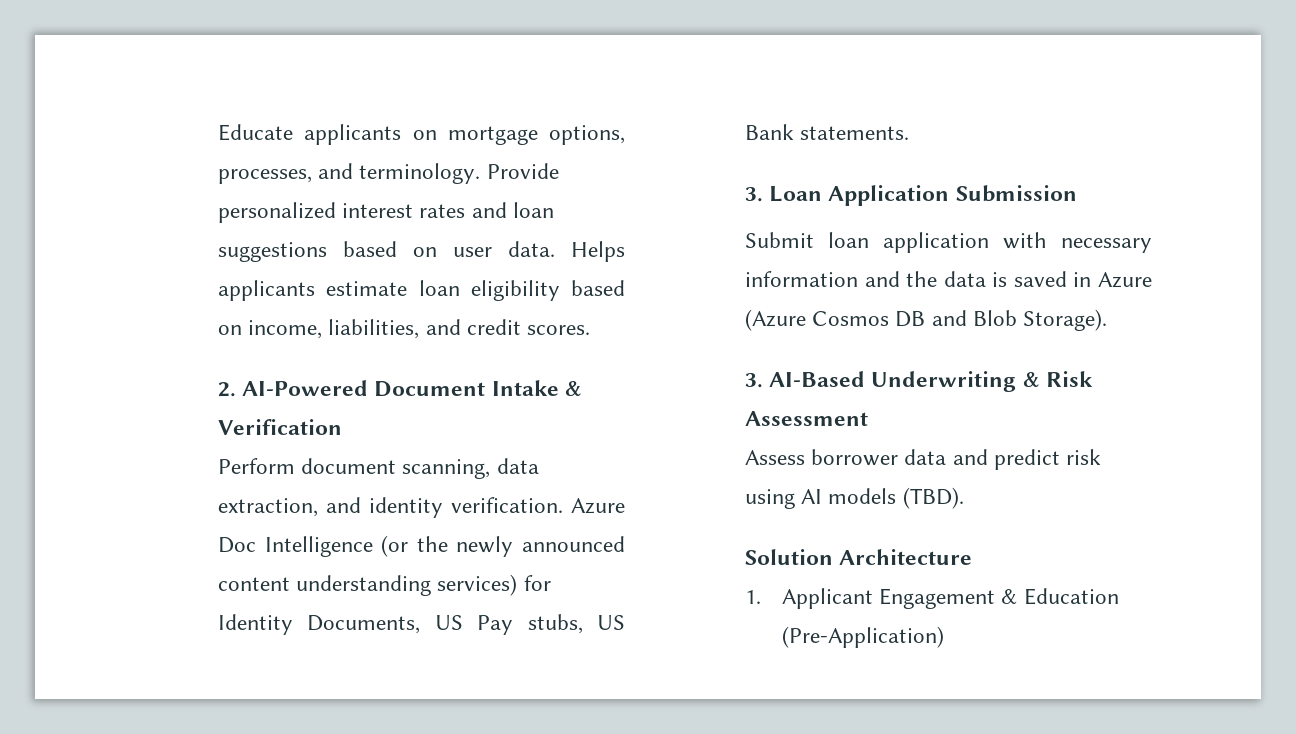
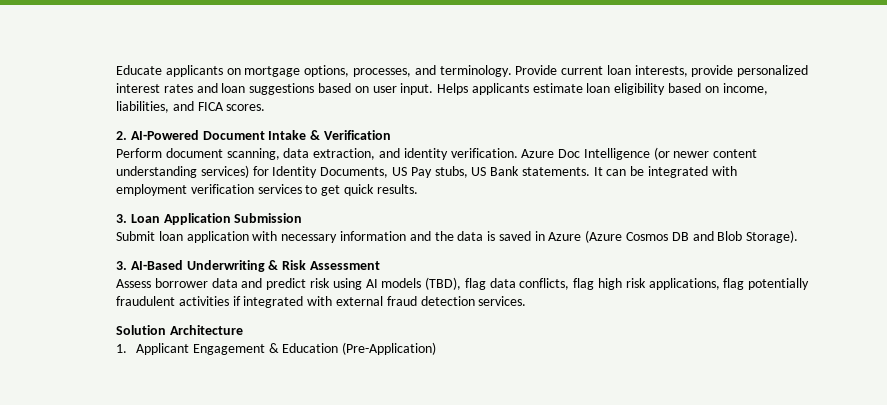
(559, 171) none -> [561,65,734,77] current loan interests, provide
[507,241,555,257] data. -> [400,83,434,95] input.
[466,319,521,335] credit -> [197,102,224,111] FICA
[416,536,625,557] the newly announced -> [673,151,710,158] newer
(910, 133) none -> [593,166,737,178] [116,184,418,196] It can be integrated with employment verification services to get quick results.
[902,487,964,509] (TBD). -> [425,277,810,290] [116,296,527,308] (TBD), flag data conflicts, flag high risk applications, flag potentially fraudulent activities if integrated with external fraud detection services.

